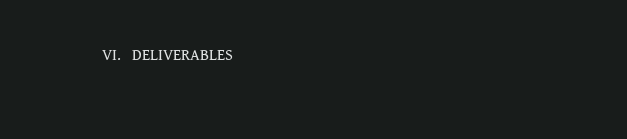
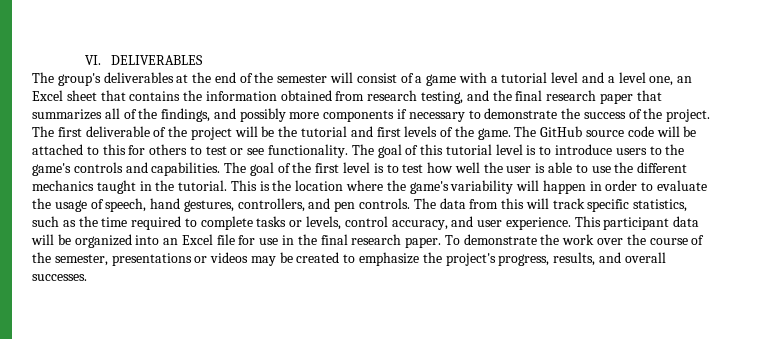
(234, 55) none -> [32,72,693,86] [32,90,662,104] [32,108,711,122] [32,126,697,140] [32,144,685,158] [32,162,688,176] [32,180,708,194] [32,198,688,212] [32,216,700,230] [31,234,705,248] [32,252,666,266] [32,274,87,281] // The group's deliverables at the end of the semester will consist of a game with a tutorial level and a level one, an Excel sheet that contains the information obtained from research testing, and the final research paper that summarizes all of the findings, and possibly more components if necessary to demonstrate the success of the project. The first deliverable of the project will be the tutorial and first levels of the game. The GitHub source code will be attached to this for others to test or see functionality. The goal of this tutorial level is to introduce users to the game's controls and capabilities. The goal of the first level is to test how well the user is able to use the different mechanics taught in the tutorial. This is the location where the game's variability will happen in order to evaluate the usage of speech, hand gestures, controllers, and pen controls. The data from this will track specific statistics, such as the time required to complete tasks or levels, control accuracy, and user experience. This participant data will be organized into an Excel file for use in the final research paper. To demonstrate the work over the course of the semester, presentations or videos may be created to emphasize the project's progress, results, and overall successes.

